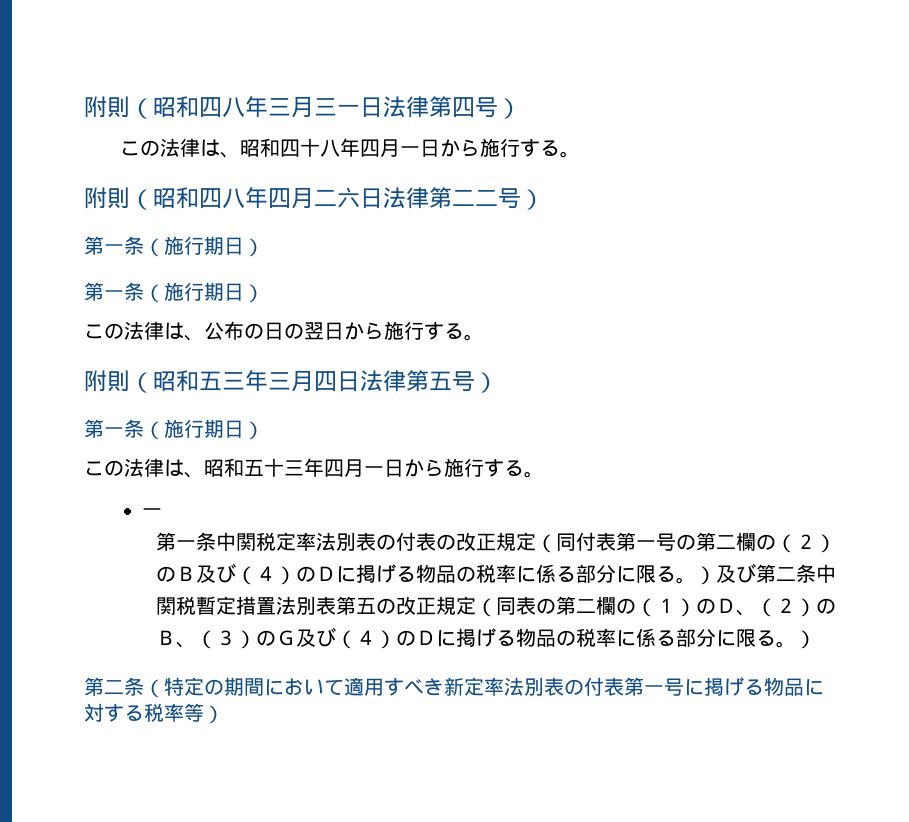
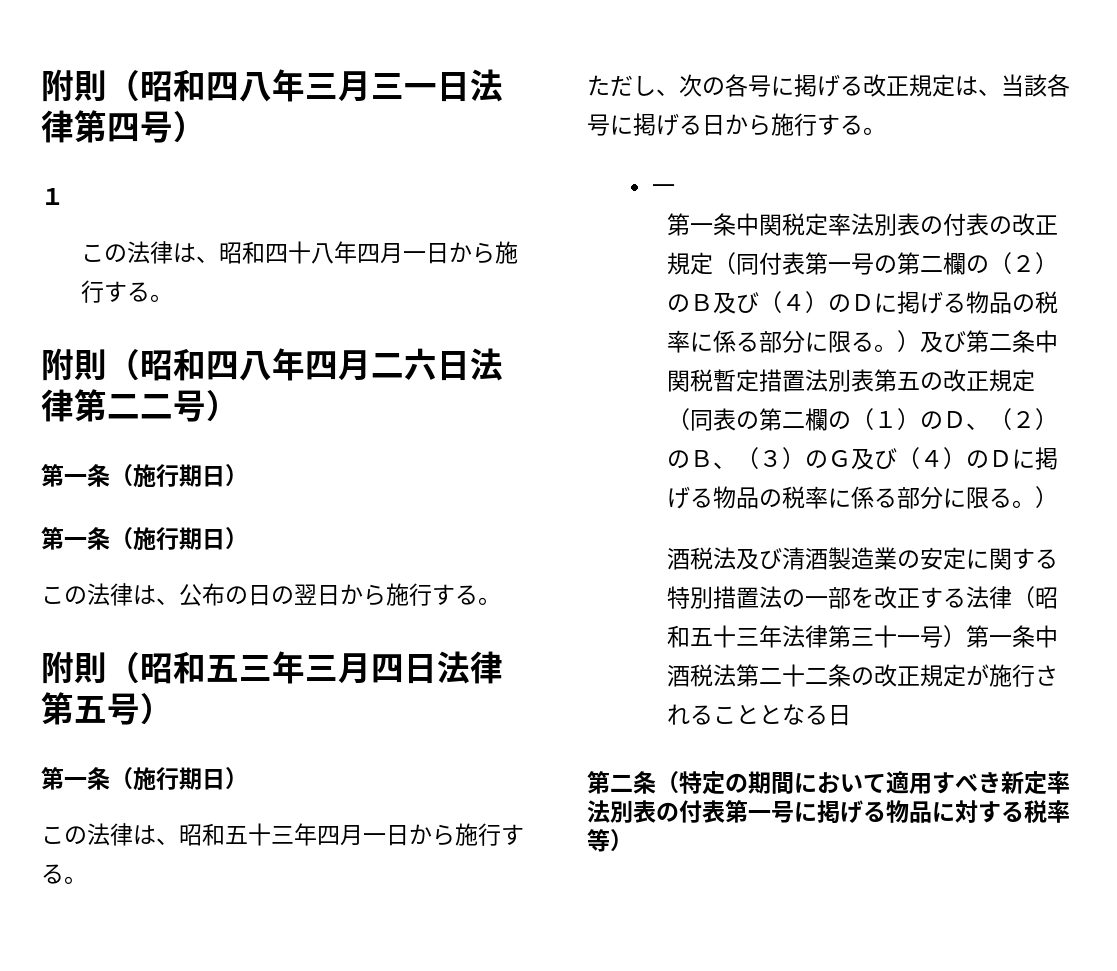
(521, 108) none -> [41,188,64,205] // １
(544, 474) none -> [587,74,1070,97] [587,113,886,136] // ただし、次の各号に掲げる改正規定は、当該各号に掲げる日から施行する。
(817, 639) none -> [666,547,1058,570] [666,586,1058,609] [666,625,1058,648] [666,664,1058,687] [666,704,851,726] // 酒税法及び清酒製造業の安定に関する特別措置法の一部を改正する法律（昭和五十三年法律第三十一号）第一条中酒税法第二十二条の改正規定が施行されることとなる日

